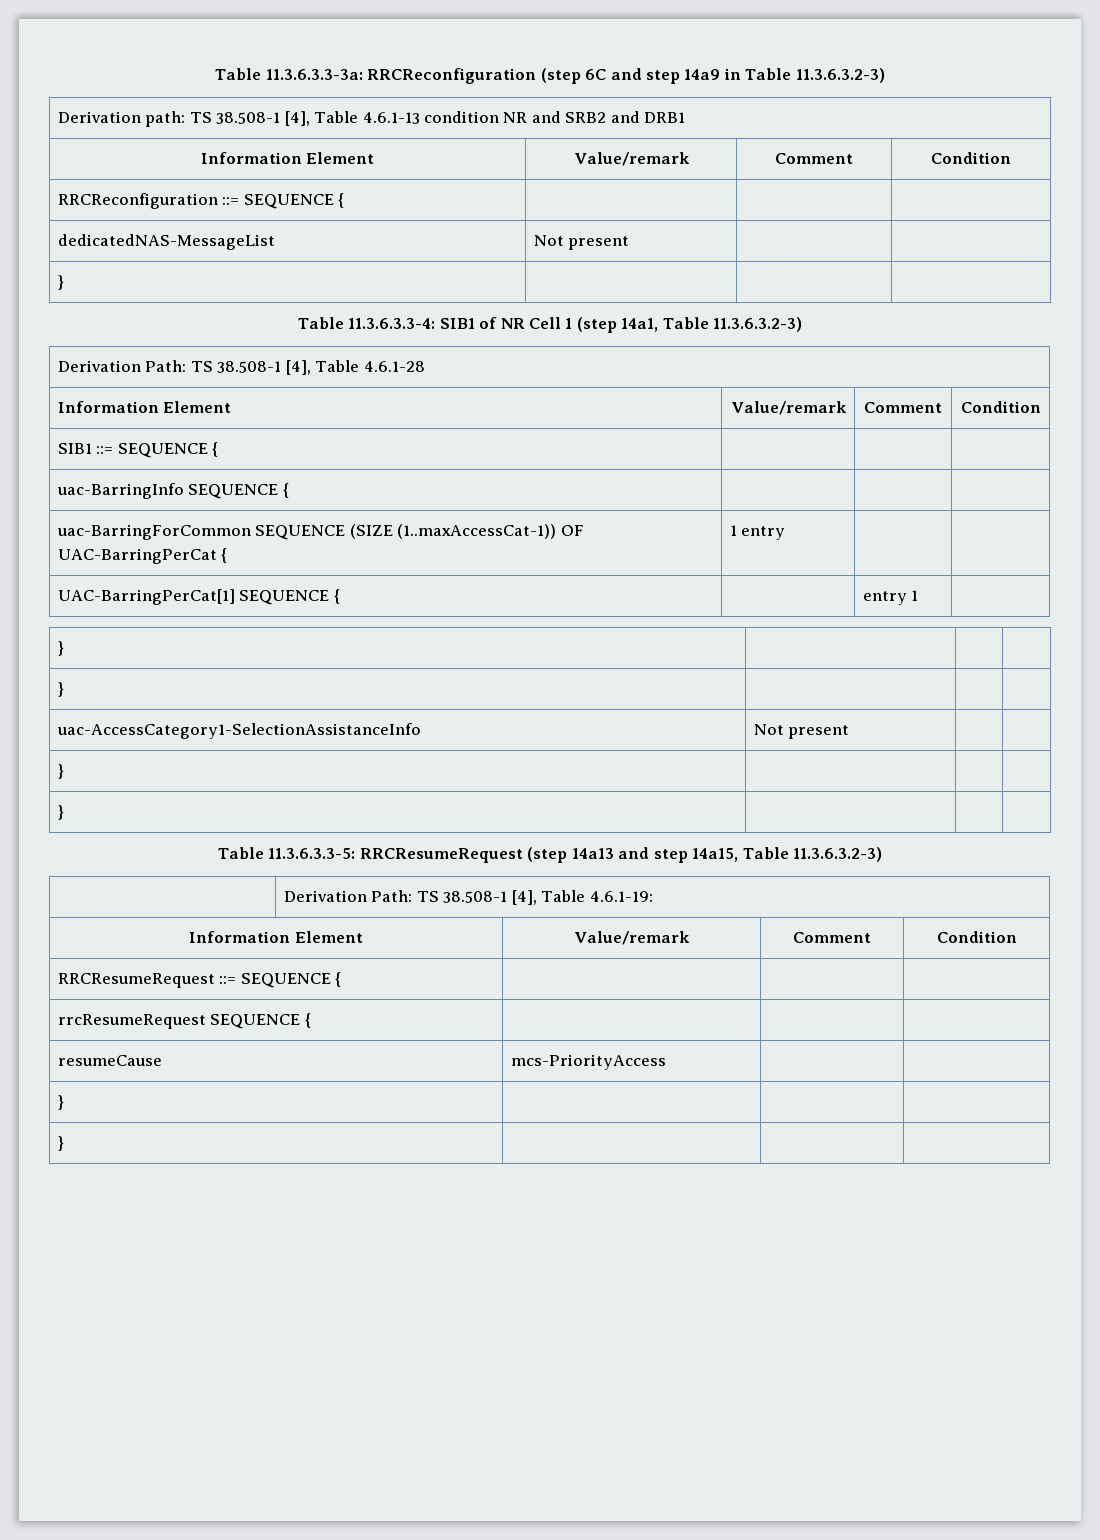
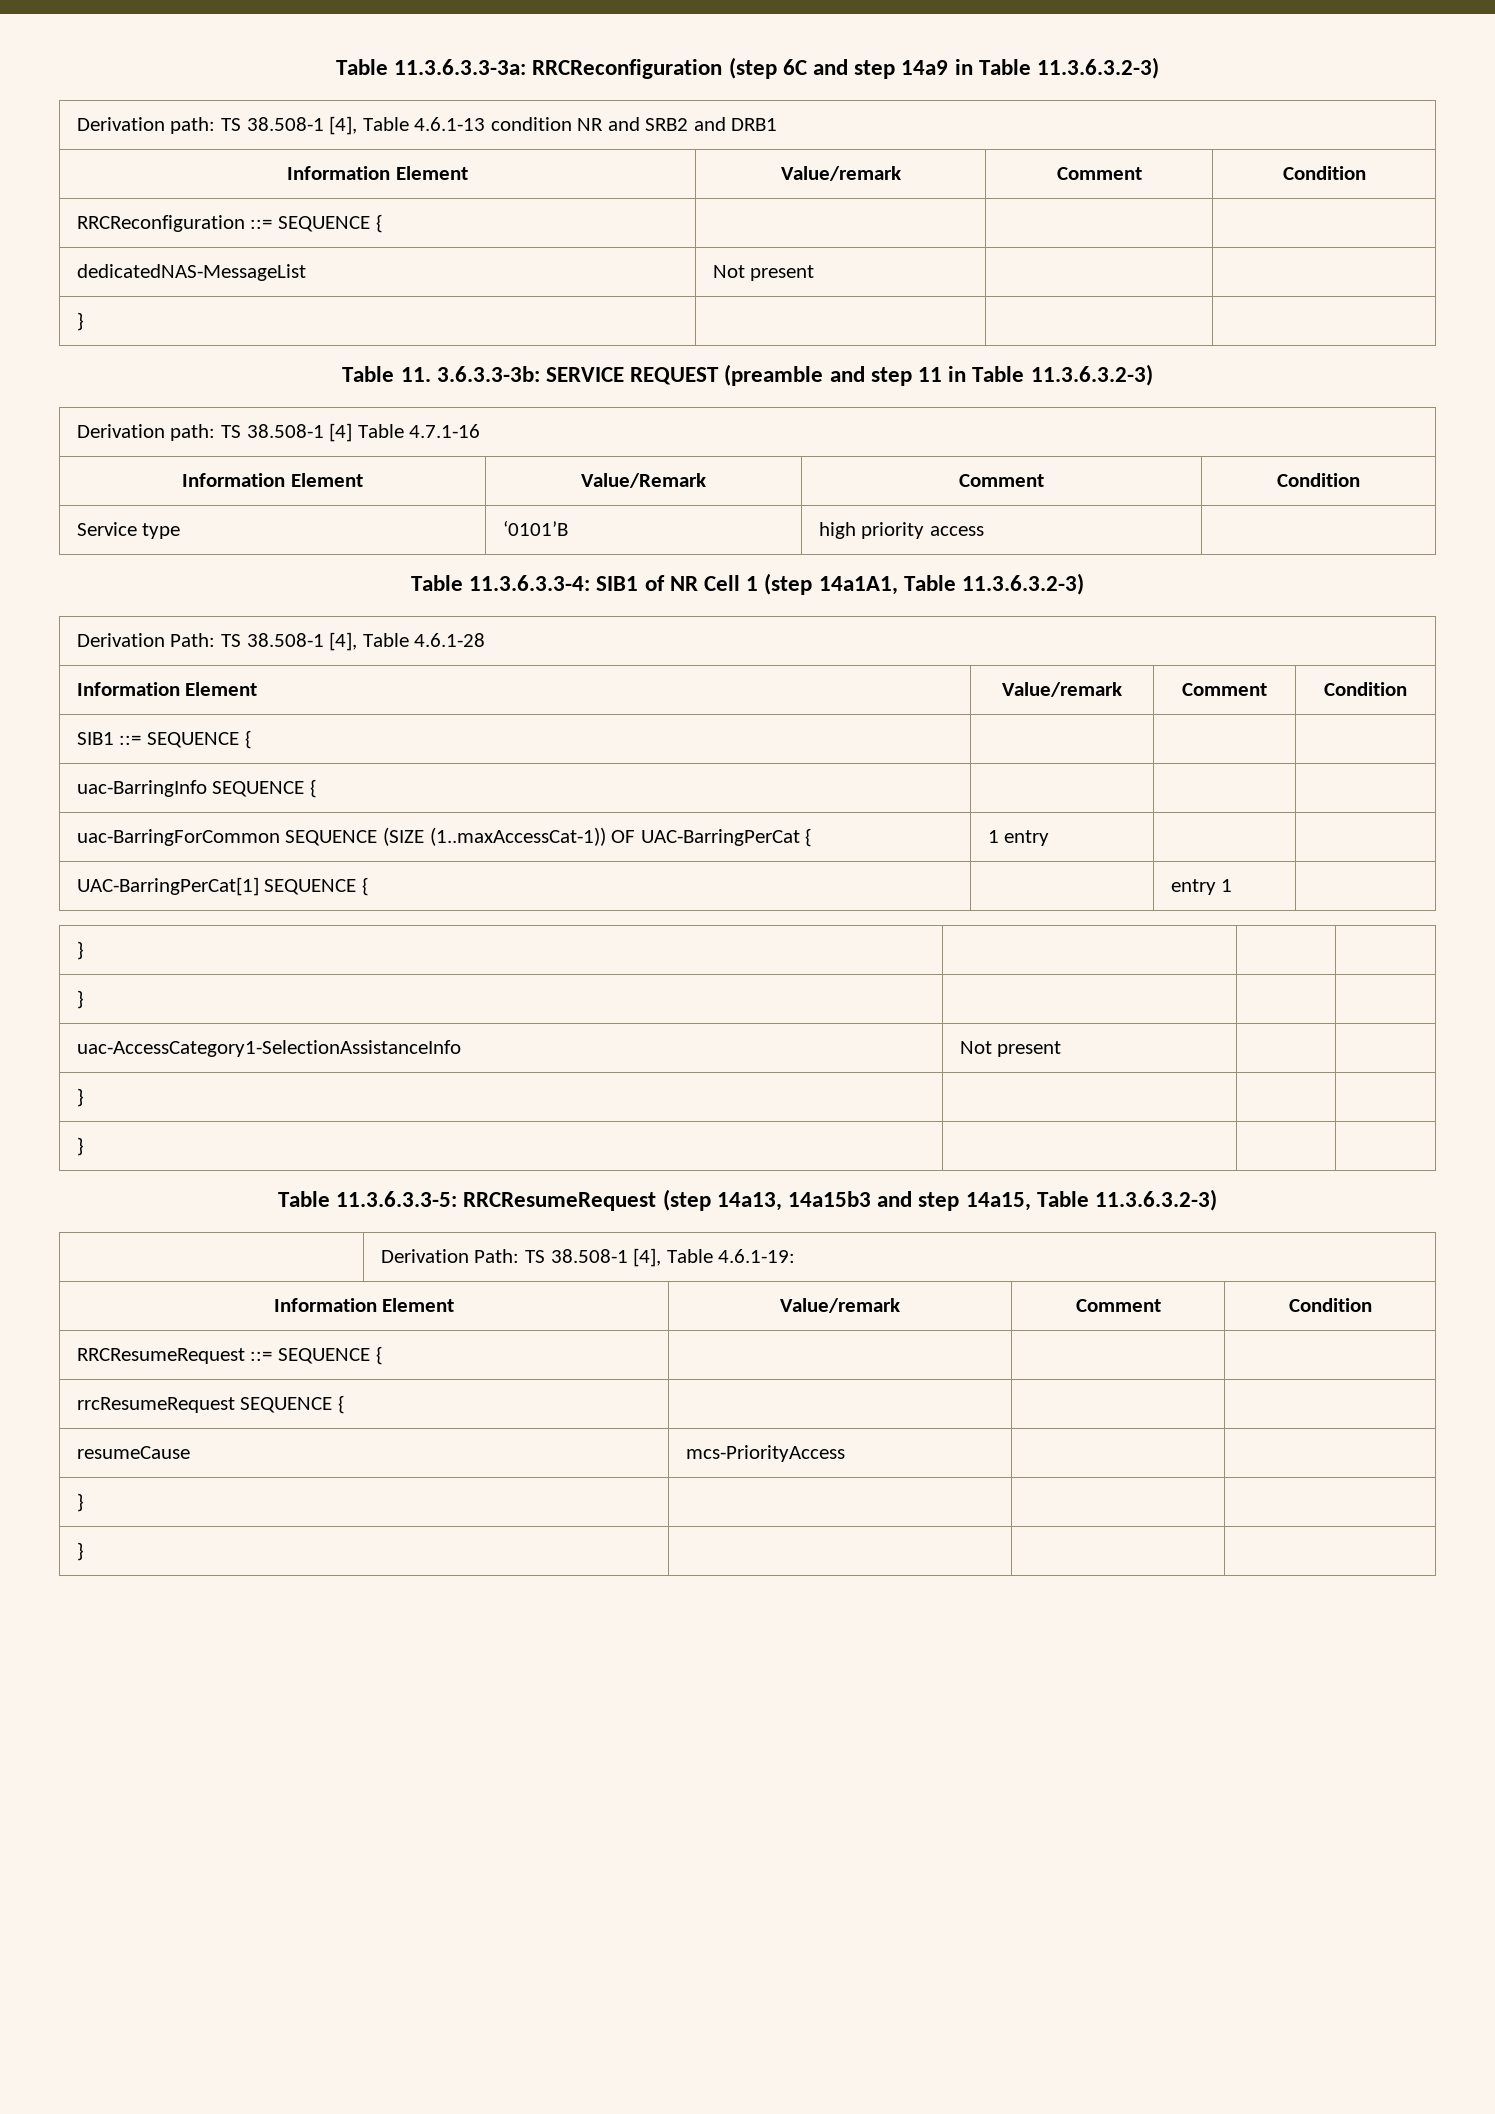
(64, 282) none -> [342,364,1153,386] [76,423,481,442] [182,473,363,487] [581,473,706,488] [959,474,1044,487] [1277,473,1360,487] [76,522,181,539] [502,520,568,536] [818,522,984,539] // Table 11. 3.6.3.3-3b: SERVICE REQUEST (preamble and step 11 in Table 11.3.6.3.2-3) // Derivation path: TS 38.508-1 [4] Table 4.7.1-16 // Information Element | Value/Remark | Comment | Condition // Service type | ‘0101’B | high priority access |
[621,318,659,332] 14a1, -> [818,576,898,595] 14a1A1,
[571,848,614,859] 14a13 -> [716,1191,871,1211] 14a13, 14a15b3

